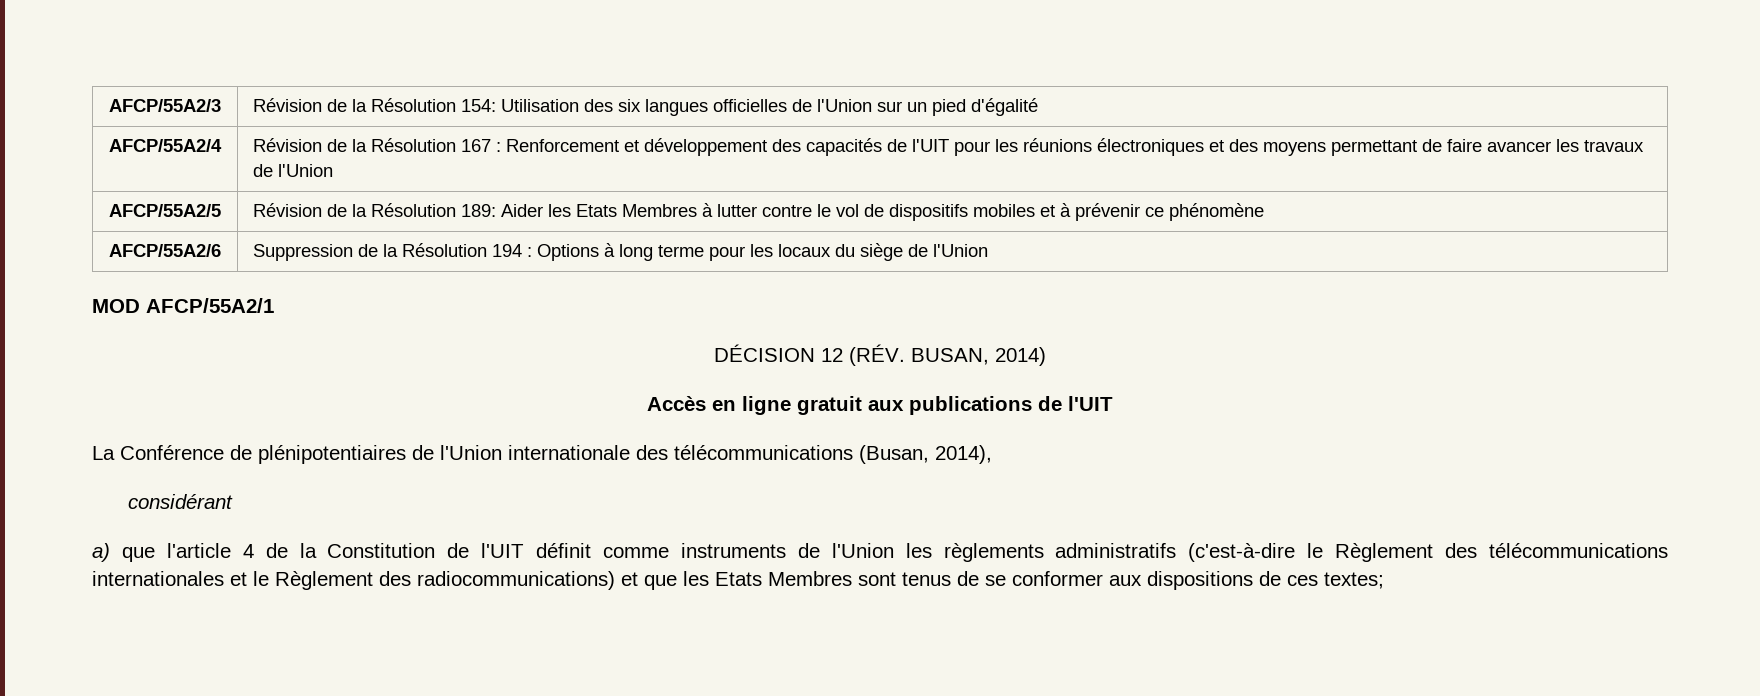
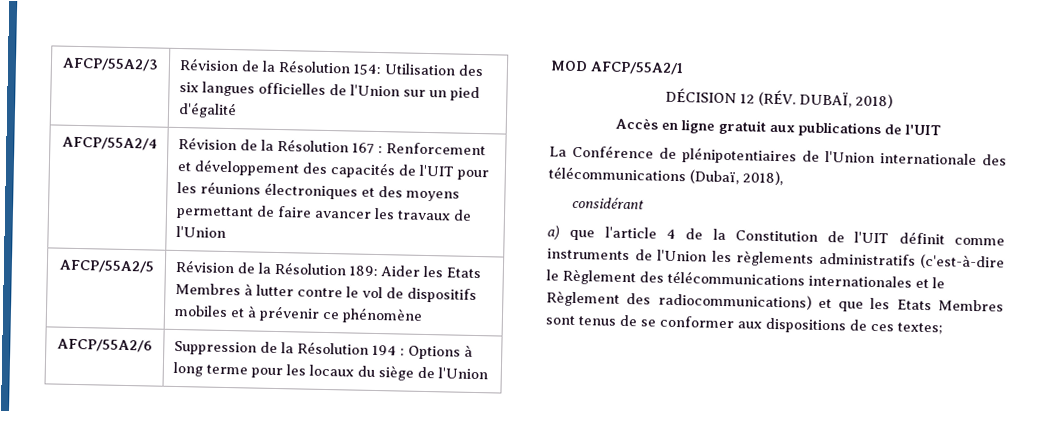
[911,347,1046,366] BUSAN, 2014) -> [799,91,893,109] DUBAÏ, 2018)
[859,445,992,464] (Busan, 2014), -> [689,169,783,186] (Dubaï, 2018),

